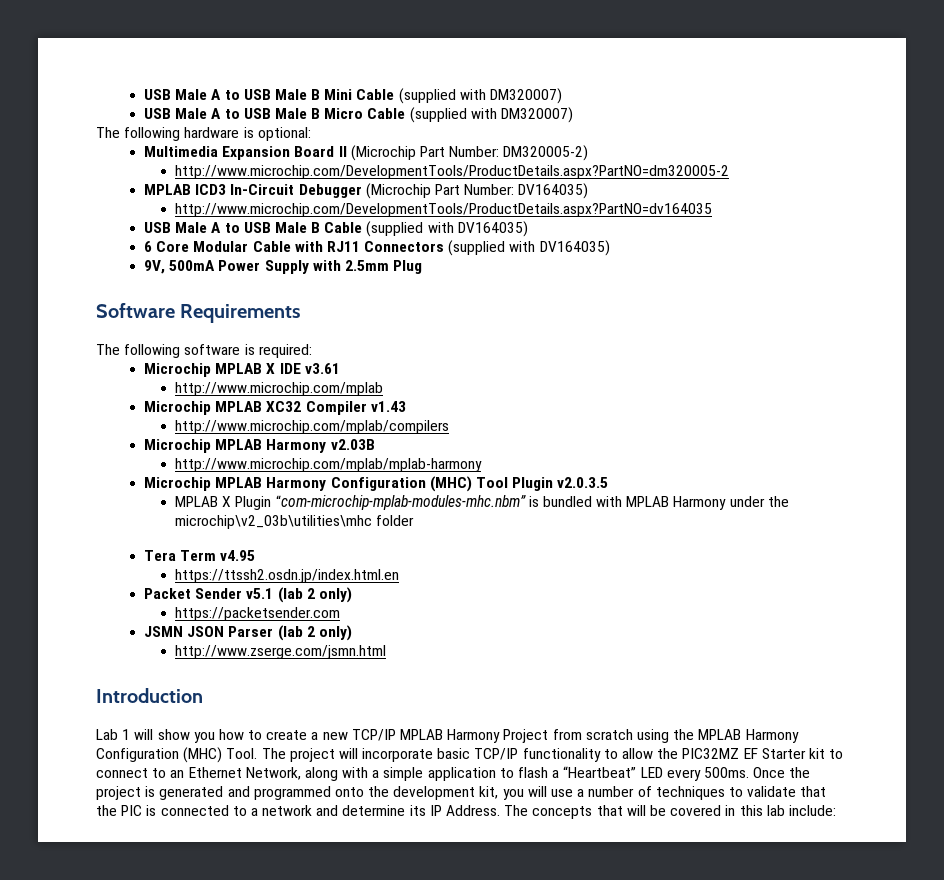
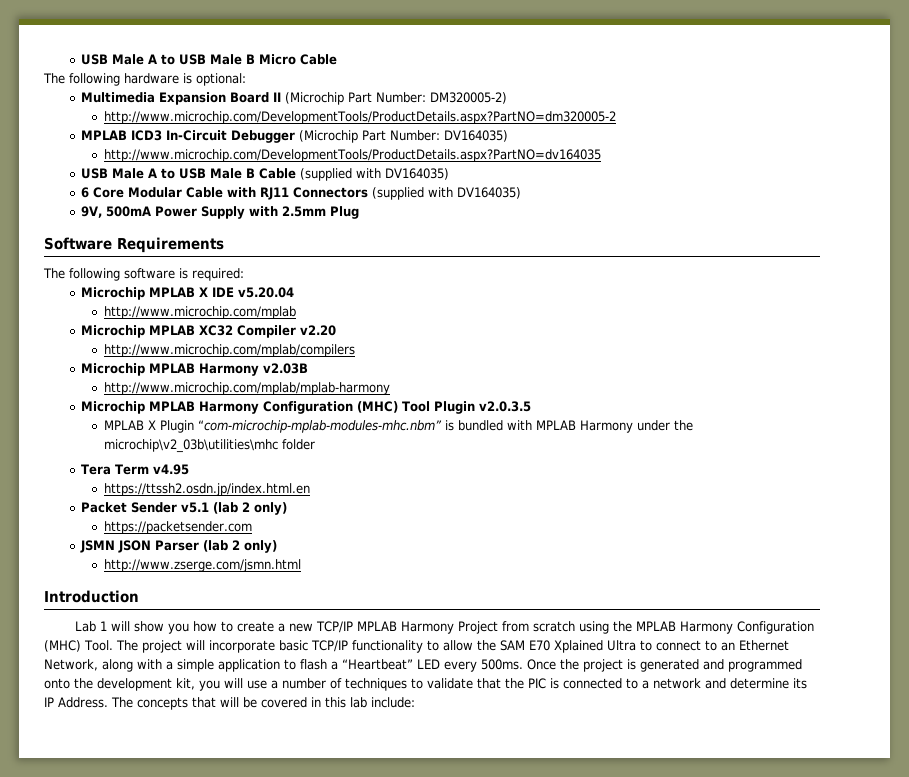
[143,88,563,104] [143,108,321,119] USB Male A to USB Male B Mini Cable (supplied with DM320007) // USB Male A to USB Male B -> [81,54,256,65] USB Male A to USB Male B
[409,107,574,123] (supplied with DM320007) -> (338, 59) none
[304,363,340,374] v3.61 -> [238,287,295,298] v5.20.04
[370,401,406,412] v1.43 -> [300,325,337,336] v2.20
[682,748,825,759] PIC32MZ EF Starter kit -> [499,640,636,653] SAM E70 Xplained Ultra

